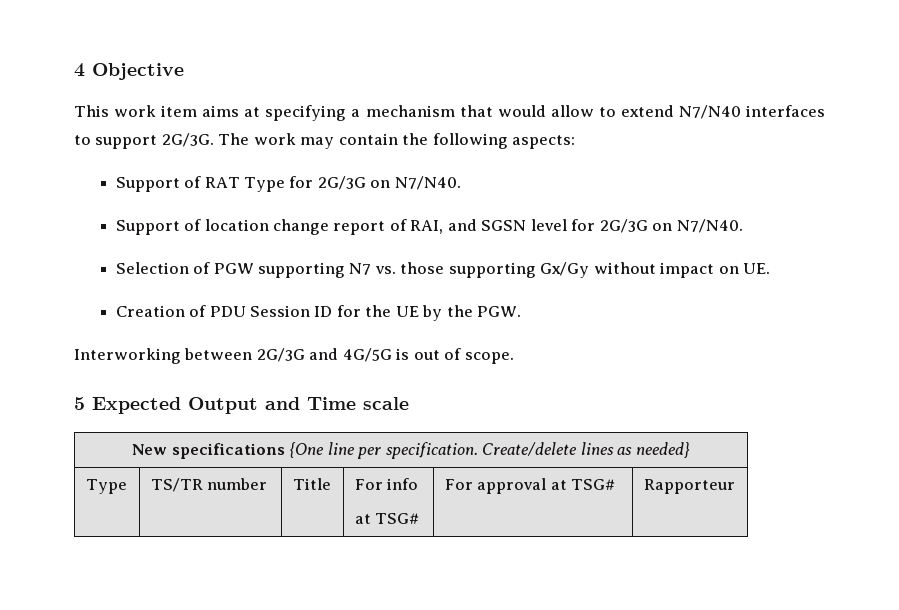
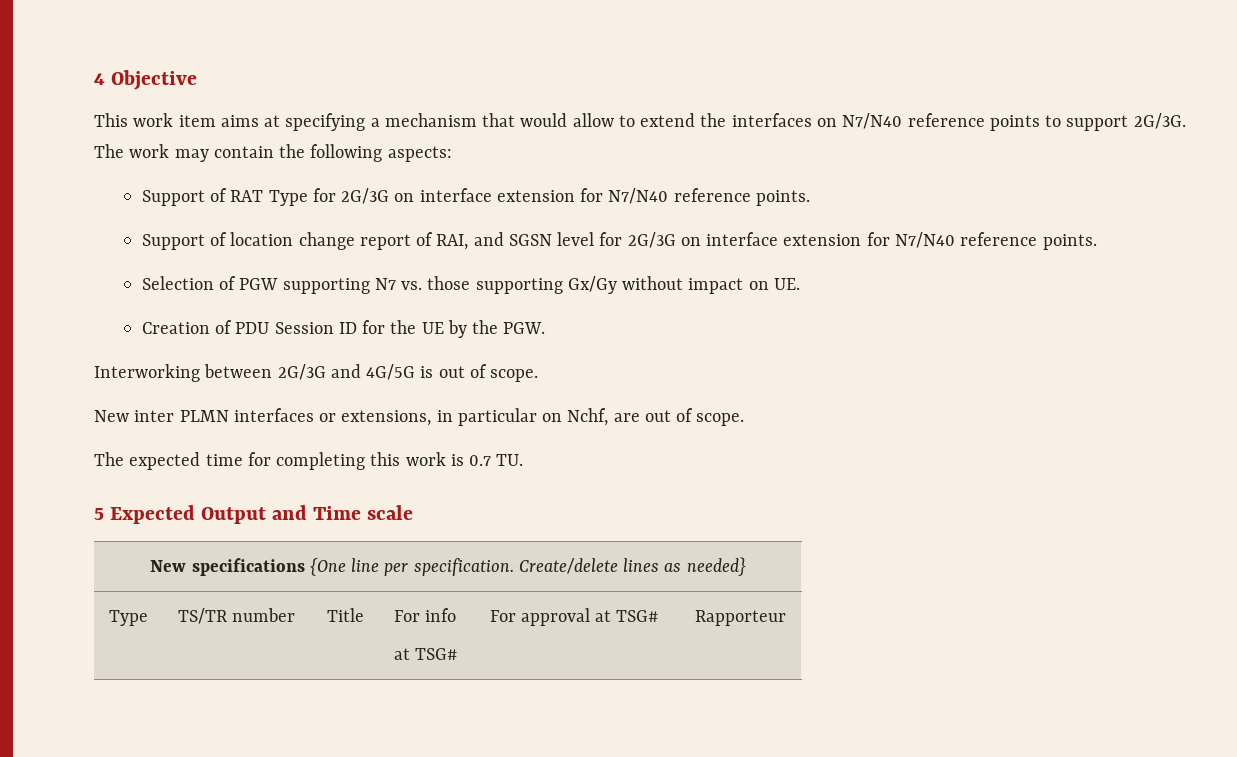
[678,105,825,119] N7/N40 interfaces -> [700,113,1040,131] the interfaces on N7/N40 reference points
[394,176,461,190] N7/N40. -> [419,188,810,206] interface extension for N7/N40 reference points.
[676,219,743,233] N7/N40. -> [706,232,1097,250] interface extension for N7/N40 reference points.
(514, 358) none -> [94,408,745,426] [94,452,524,470] // New inter PLMN interfaces or extensions, in particular on Nchf, are out of scope. // The expected time for completing this work is 0.7 TU.

